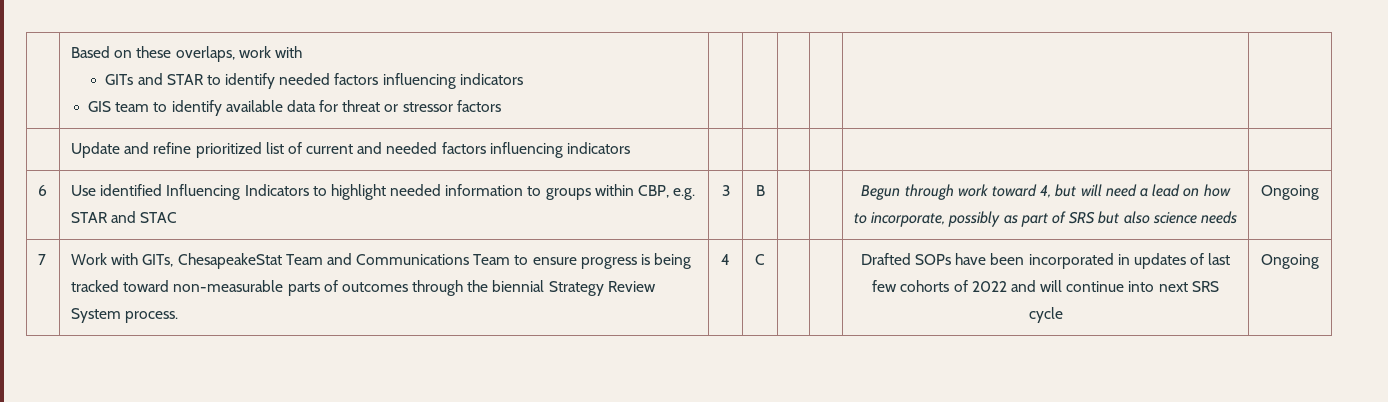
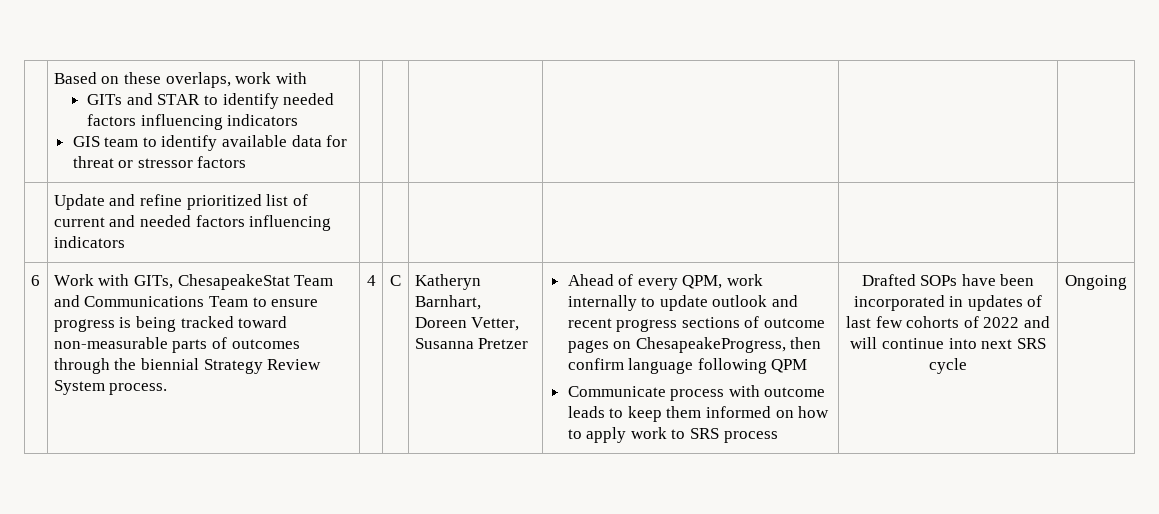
[70,184,696,200] [70,211,178,223] [721,185,730,196] [755,185,765,196] [861,184,1231,200] [854,211,1237,227] [1261,185,1319,200] [37,254,46,265] | Use identified Influencing Indicators to highlight needed information to groups within CBP, e.g. STAR and STAC | 3 | B | | | Begun through work toward 4, but will need a lead on how to incorporate, possibly as part of SRS but also science needs | Ongoing // 7 -> (40, 280) none
(765, 259) | -> [414,274,481,290] [414,295,481,310] [414,317,520,331] [414,338,529,349] [567,274,763,290] [567,295,798,311] [567,316,825,332] [567,337,822,353] [567,358,808,374] [567,385,826,401] [567,406,830,422] [567,427,778,443] Katheryn Barnhart, Doreen Vetter, Susanna Pretzer | Ahead of every QPM, work internally to update outlook and recent progress sections of outcome pages on ChesapeakeProgress, then confirm language following QPM // Communicate process with outcome leads to keep them informed on how to apply work to SRS process

